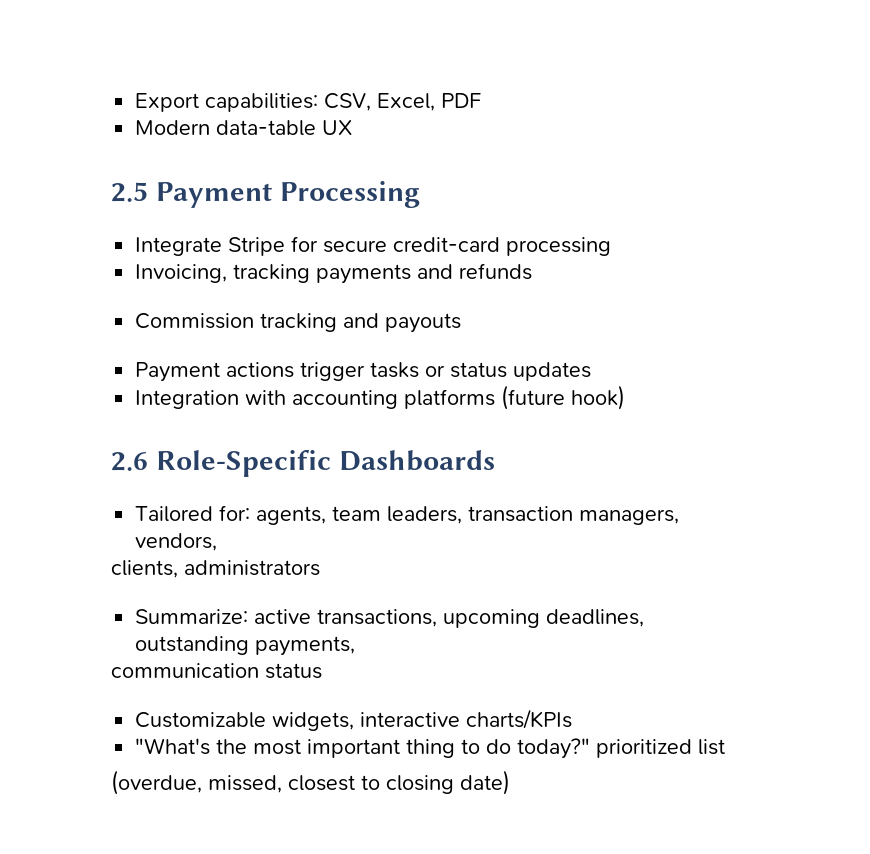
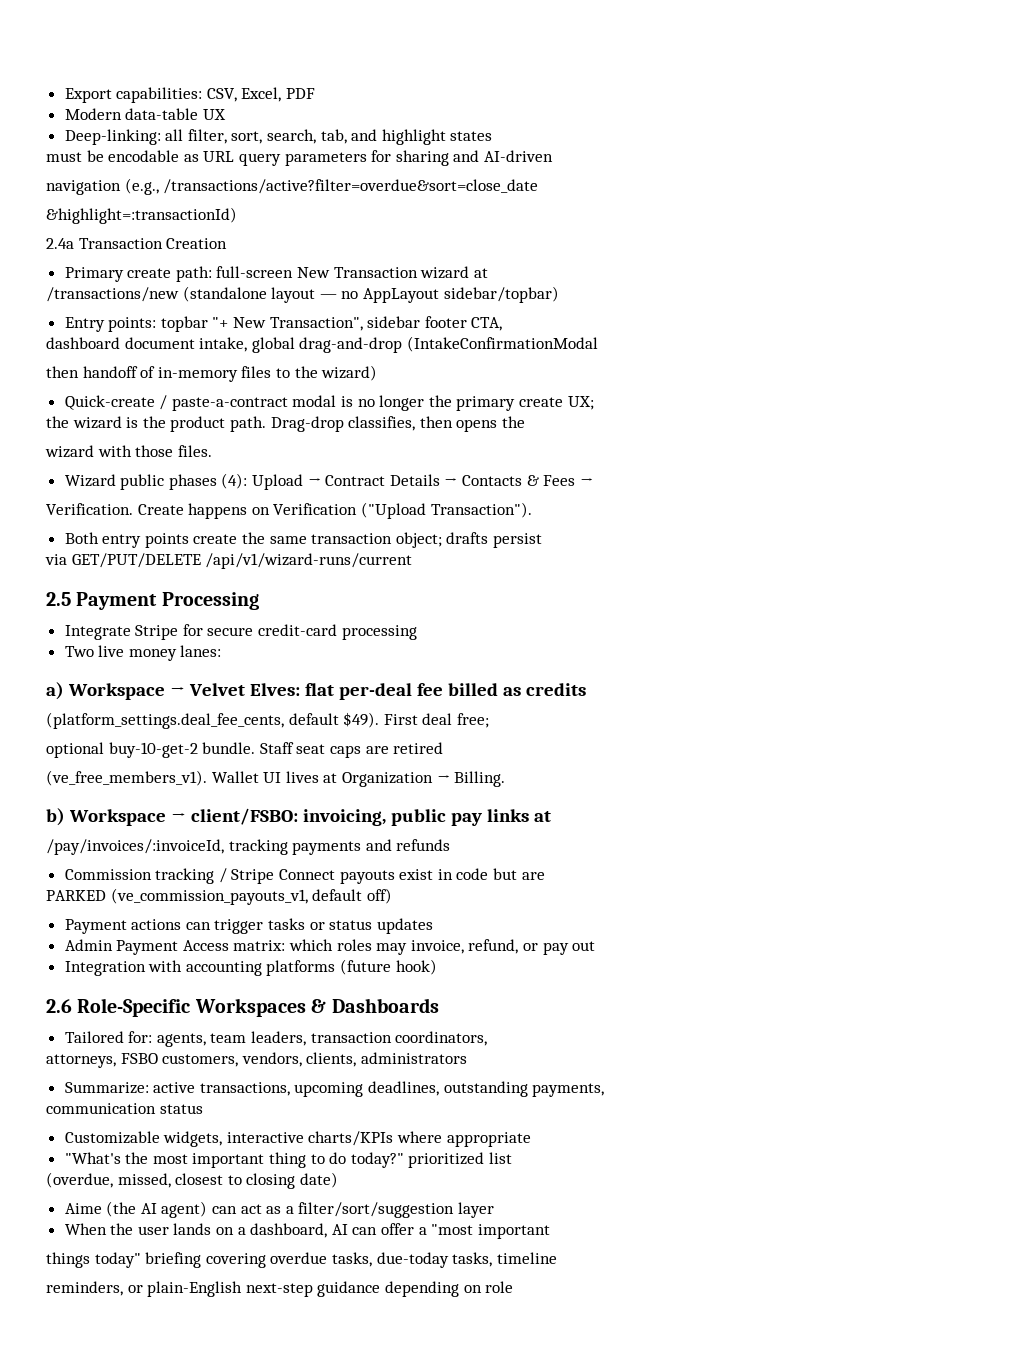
(353, 127) none -> [64,129,493,145] [46,150,553,166] [46,178,539,195] [46,207,237,224] [46,238,228,249] [64,266,488,282] [46,286,559,303] [64,316,503,332] [46,336,598,353] [46,365,378,382] [64,395,594,411] [46,416,525,432] [45,445,212,458] [64,473,593,490] [46,502,532,519] [64,532,543,548] [45,553,413,569] // Deep-linking: all filter, sort, search, tab, and highlight states // must be encodable as URL query parameters for sharing and AI-driven // navigation (e.g., /transactions/active?filter=overdue&sort=close_date // &highlight=:transactionId) // 2.4a Transaction Creation // Primary create path: full-screen New Transaction wizard at // /transactions/new (standalone layout — no AppLayout sidebar/topbar) // Entry points: topbar "+ New Transaction", sidebar footer CTA, // dashboard document intake, global drag-and-drop (IntakeConfirmationModal // then handoff of in-memory files to the wizard) // Quick-create / paste-a-contract modal is no longer the primary create UX; // the wizard is the product path. Drag-drop classifies, then opens the // wizard with those files. // Wizard public phases (4): Upload → Contract Details → Contacts & Fees → // Verification. Create happens on Verification ("Upload Transaction"). // Both entry points create the same transaction object; drafts persist // via GET/PUT/DELETE /api/v1/wizard-runs/current
[135,264,228,283] Invoicing, -> [64,645,222,661] [46,682,586,700] [46,712,489,729] [46,742,444,758] [46,770,506,787] [46,808,551,826] [46,839,224,855] Two live money lanes: // a) Workspace → Velvet Elves: flat per-deal fee billed as credits // (platform_settings.deal_fee_cents, default $49). First deal free; // optional buy-10-get-2 bundle. Staff seat caps are retired // (ve_free_members_v1). Wallet UI lives at Organization → Billing. // b) Workspace → client/FSBO: invoicing, public pay links at // /pay/invoices/:invoiceId,
[343,313,462,333] and payouts -> [218,868,545,884] [46,888,392,905] / Stripe Connect payouts exist in code but are // PARKED (ve_commission_payouts_v1, default off)
(295, 370) none -> [185,922,211,930] can
(592, 371) none -> [64,939,596,955] // Admin Payment Access matrix: which roles may invoice, refund, or pay out
(331, 463) none -> [194,998,327,1017] Workspaces &
[579,509,680,525] managers, -> [395,1031,488,1046] [46,1053,239,1068] coordinators, // attorneys, FSBO customers,
(218, 542) // -> (302, 1059) none
(573, 719) none -> [397,1131,531,1147] where appropriate
(510, 782) none -> [64,1201,495,1218] [64,1223,550,1239] [46,1252,557,1268] [46,1281,514,1297] // Aime (the AI agent) can act as a filter/sort/suggestion layer // When the user lands on a dashboard, AI can offer a "most important // things today" briefing covering overdue tasks, due-today tasks, timeline // reminders, or plain-English next-step guidance depending on role

